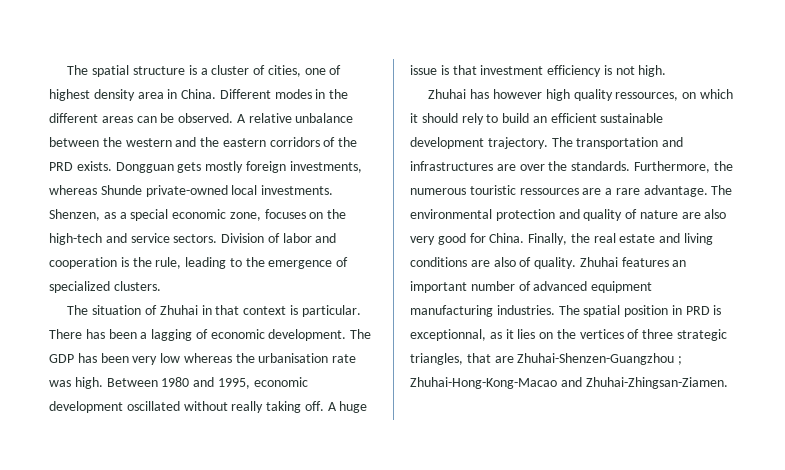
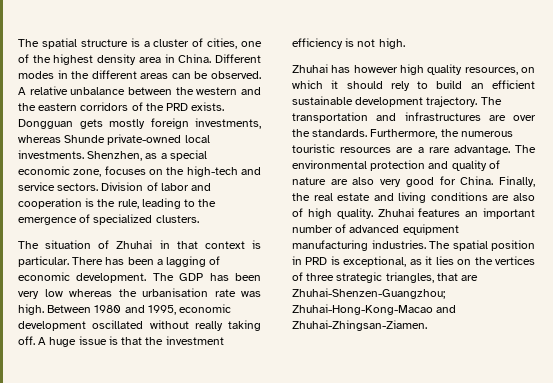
(342, 70) none -> [32,55,51,63] the
[49,209,100,221] Shenzen, -> [87,151,143,161] Shenzhen,
(477, 70) none -> [145,337,164,345] the
[615,92,679,101] ressources, -> [464,67,518,75] resources,
[519,188,579,195] ressources -> [340,147,392,153] resources
(532, 262) none -> [307,208,332,219] high
[410,329,486,341] exceptionnal, -> [343,256,407,267] exceptional,
[517,353,683,365] Zhuhai-Shenzen-Guangzhou ; -> [292,288,445,299] Zhuhai-Shenzen-Guangzhou;

